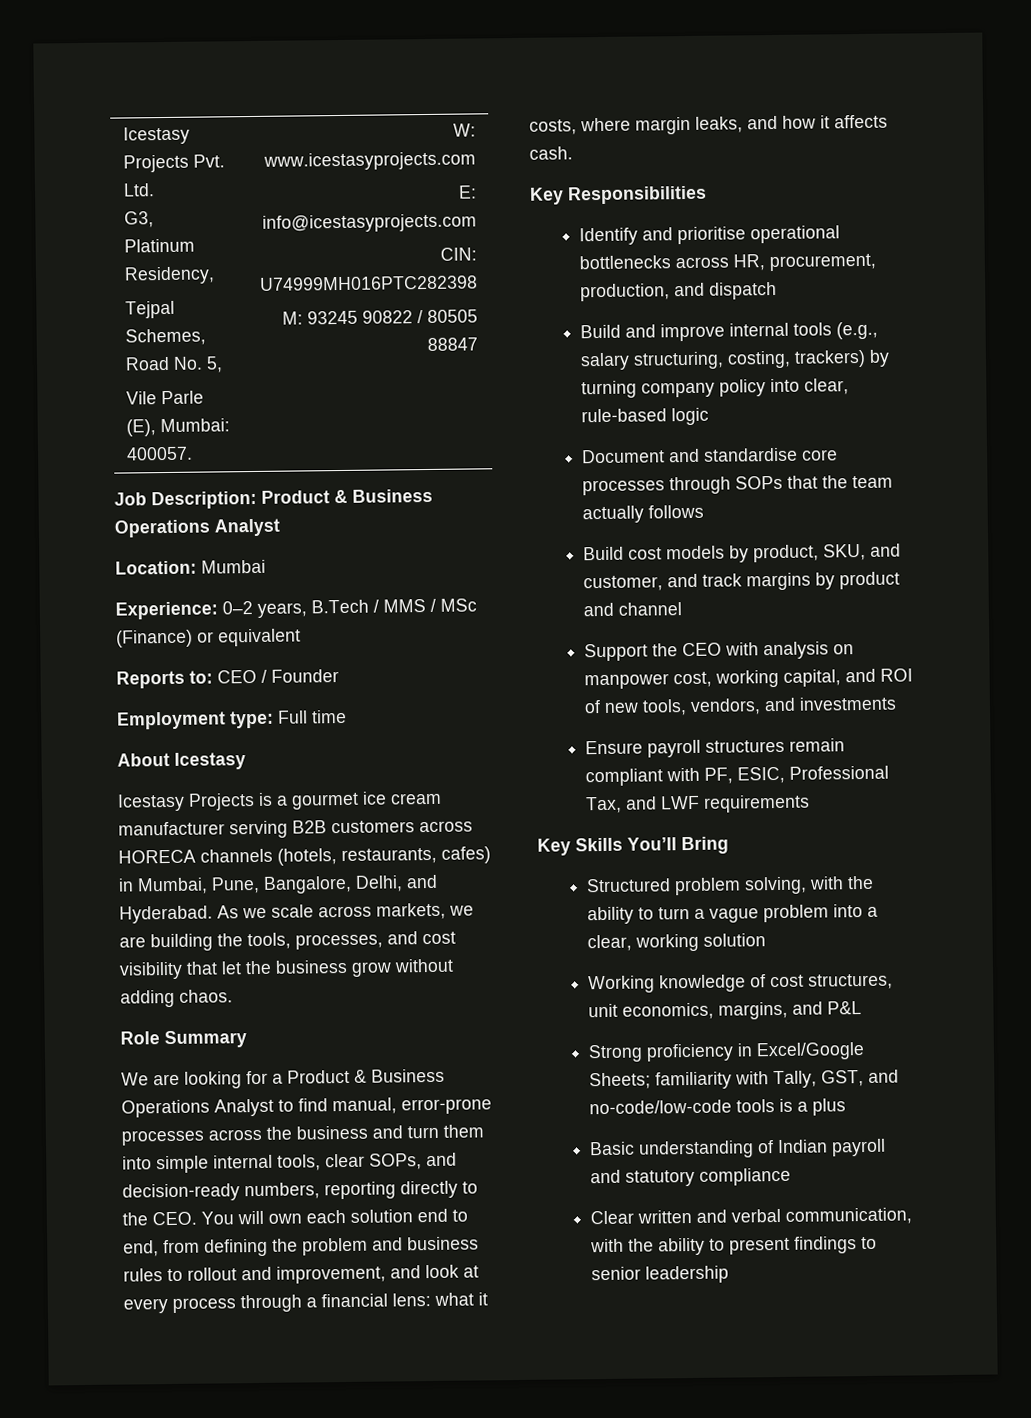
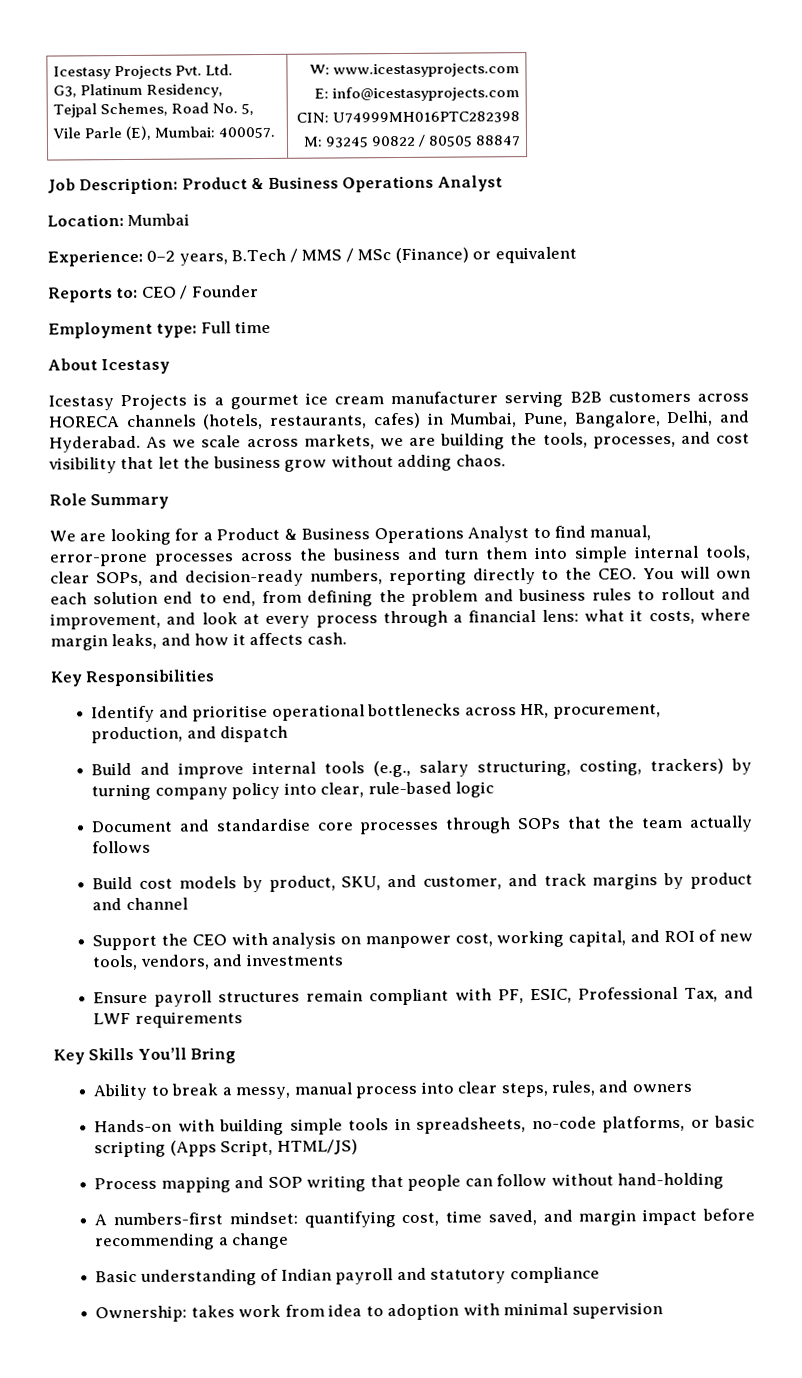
[586,875,875,896] [587,904,879,925] [587,933,767,952] [588,973,894,994] [588,1001,863,1020] [588,1041,866,1063] [589,1069,900,1090] [589,1098,847,1116] Structured problem solving, with the ability to turn a vague problem into a clear, working solution // Working knowledge of cost structures, unit economics, margins, and P&L // Strong proficiency in Excel/Google Sheets; familiarity with Tally, GST, and no-code/low-code tools is a plus -> [93,1080,692,1101] [94,1115,755,1136] [94,1139,358,1158] [94,1172,724,1193] [94,1208,756,1228] [94,1232,290,1251] Ability to break a messy, manual process into clear steps, rules, and owners // Hands-on with building simple tools in spreadsheets, no-code platforms, or basic scripting (Apps Script, HTML/JS) // Process mapping and SOP writing that people can follow without hand-holding // A numbers-first mindset: quantifying cost, time saved, and margin impact before recommending a change
[590,1207,913,1225] [590,1236,878,1256] [591,1265,730,1284] Clear written and verbal communication, with the ability to present findings to senior leadership -> [95,1302,663,1323] Ownership: takes work from idea to adoption with minimal supervision

